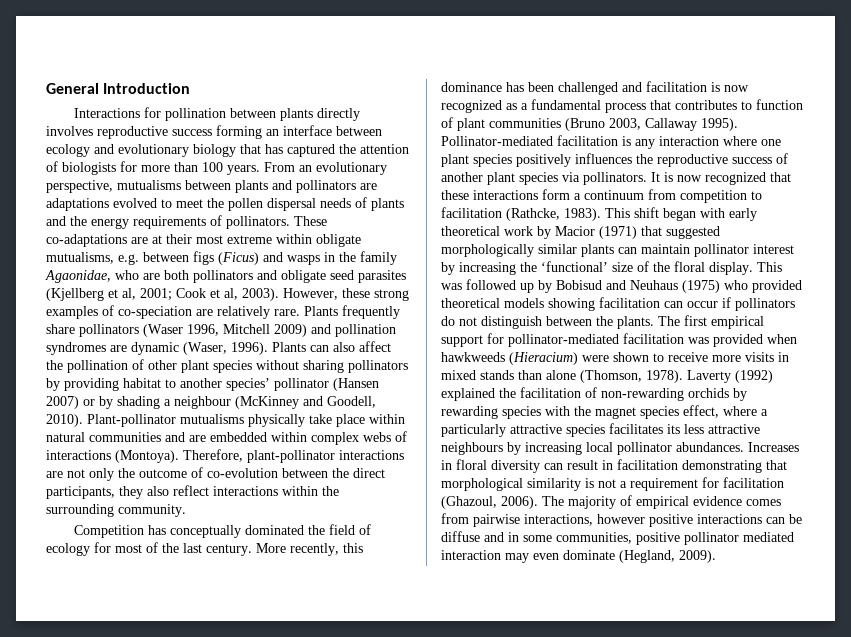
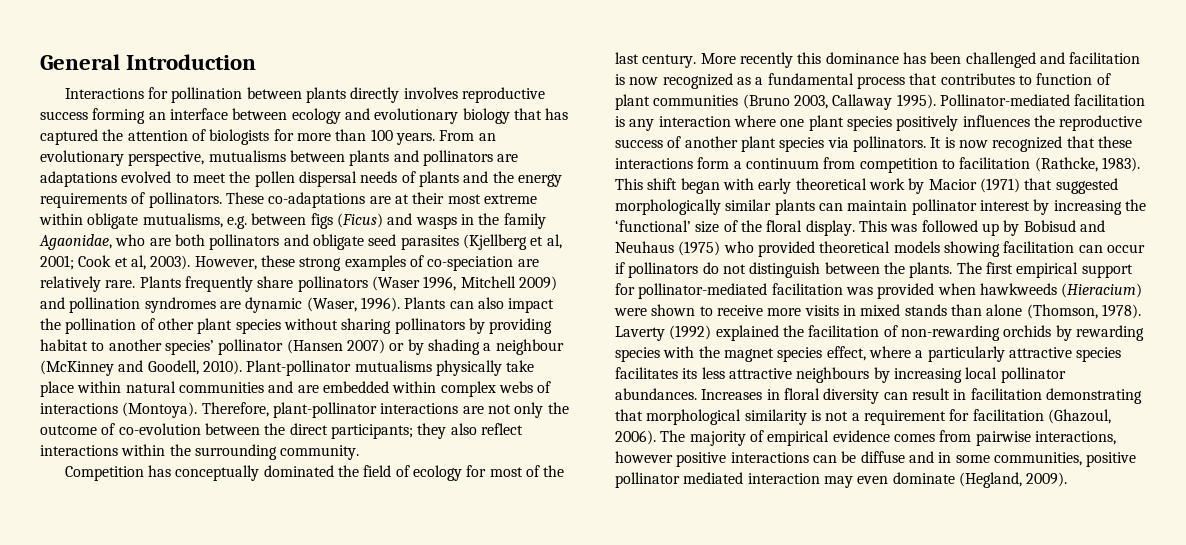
[359,341,391,352] affect -> [508,298,555,313] impact
[46,486,115,499] participants, -> [330,424,413,439] participants;
[290,543,339,556] recently, -> [739,52,793,68] recently

